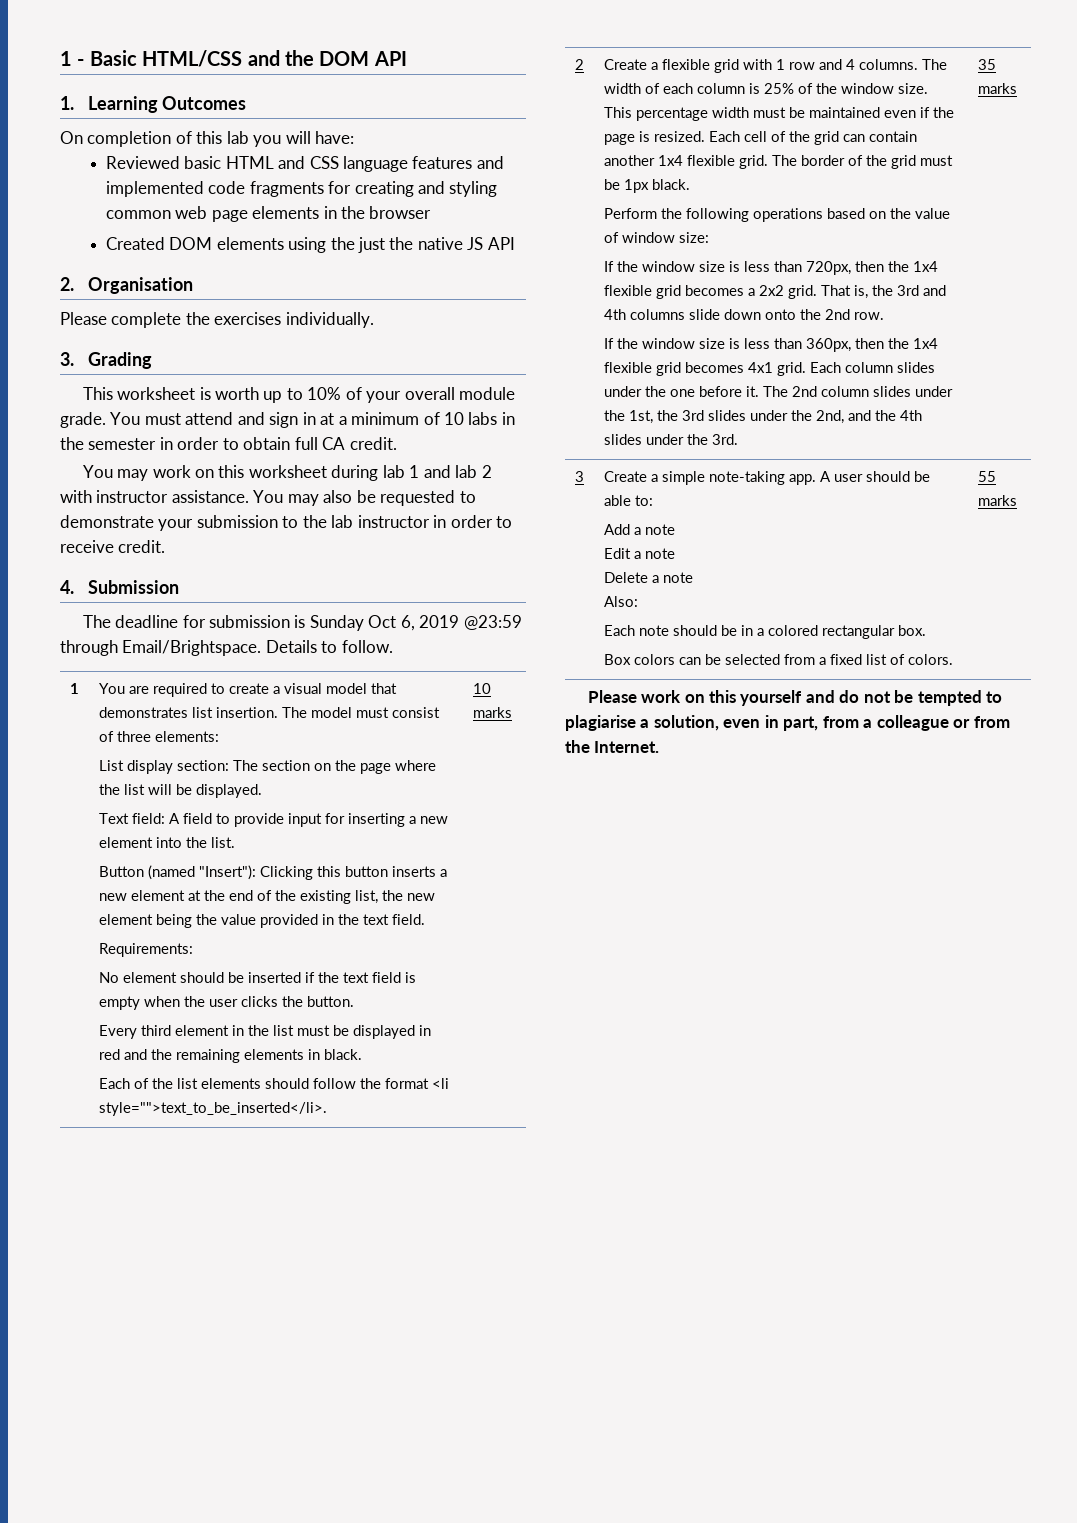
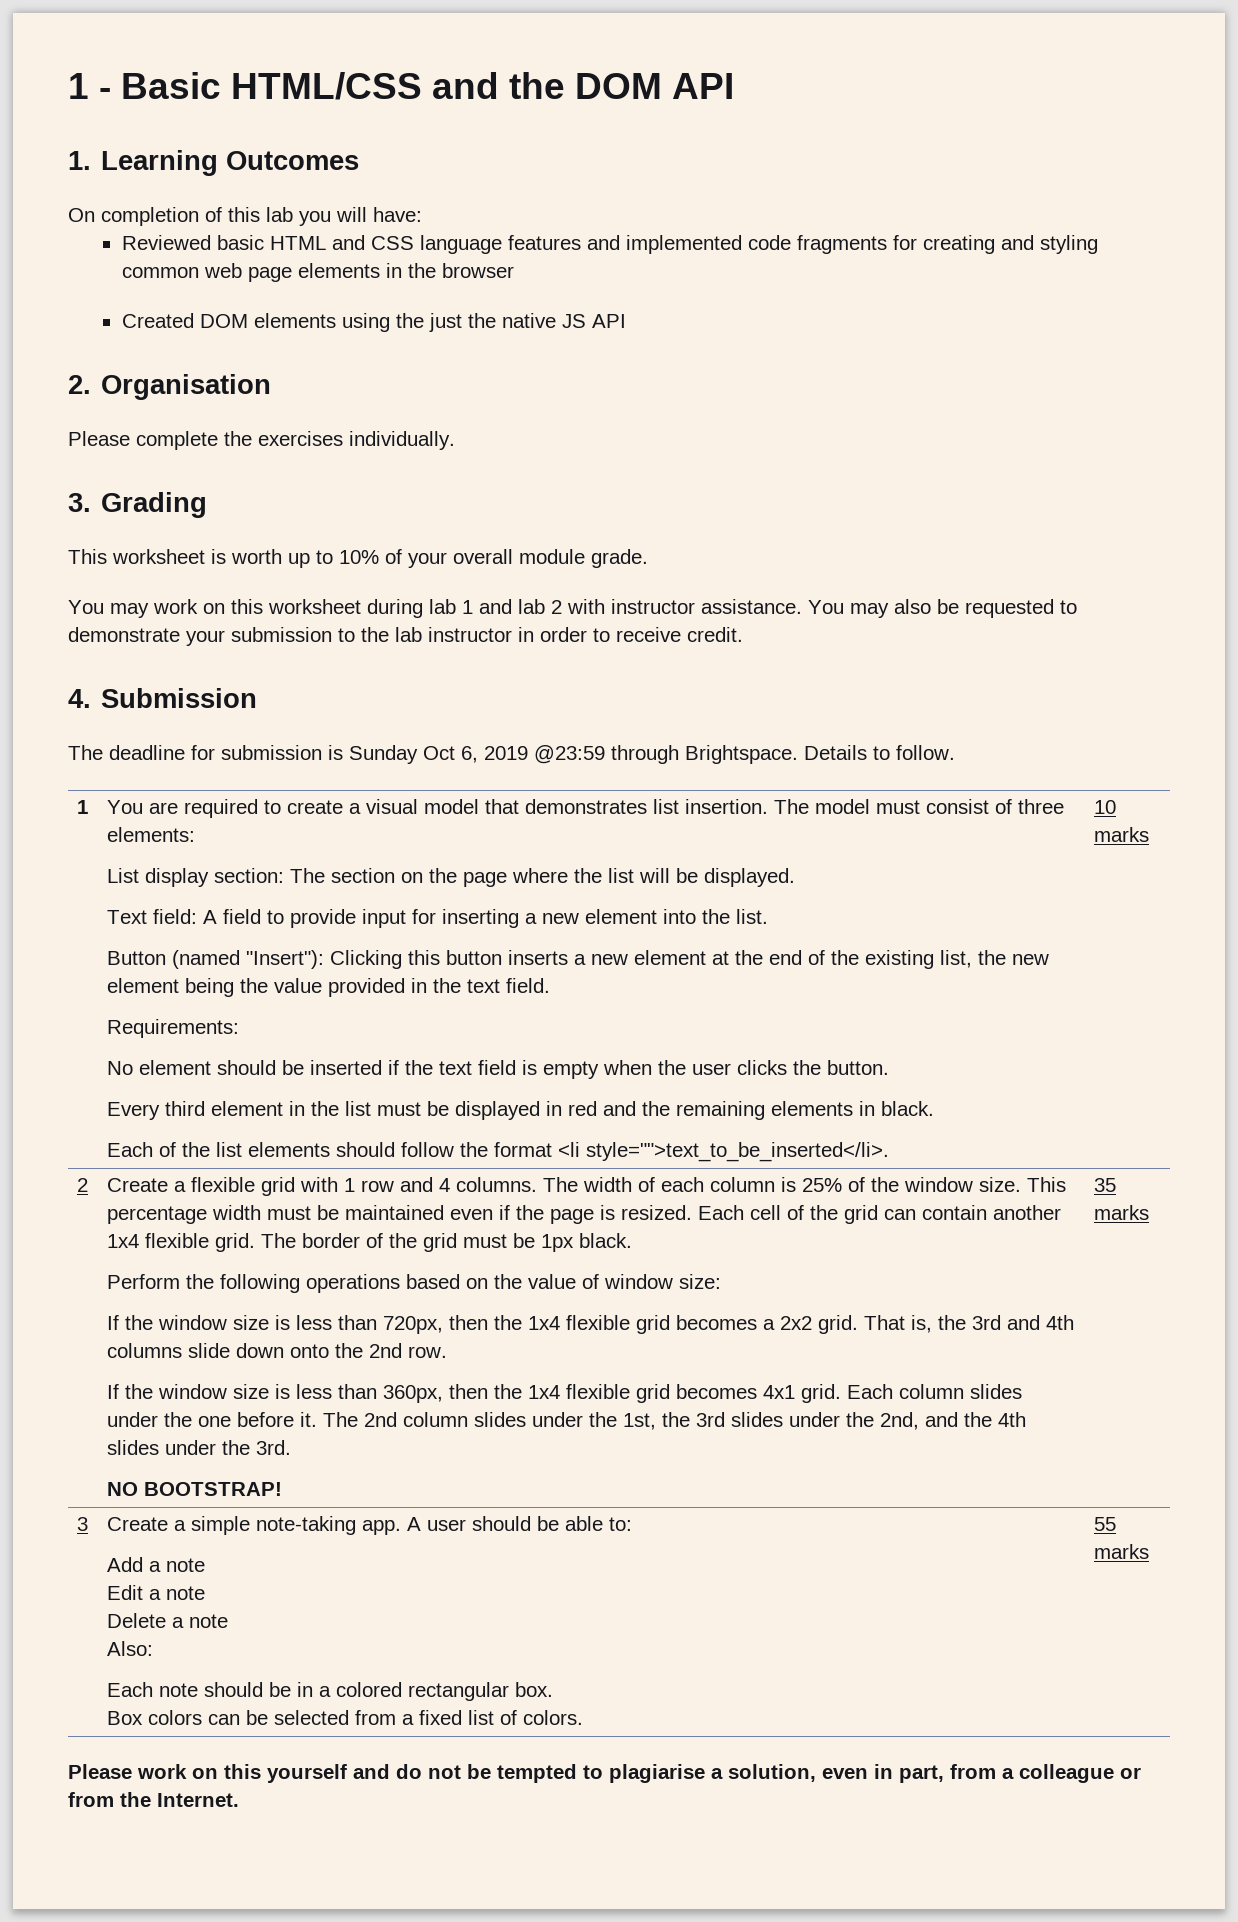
[110,412,515,428] [60,437,397,450] You must attend and sign in at a minimum of 10 labs in the semester in order to obtain full CA credit. -> (648, 558) none
[122,640,262,656] Email/Brightspace. -> [685,745,798,764] Brightspace.
(738, 439) none -> [107,1482,283,1496] // NO BOOTSTRAP!

